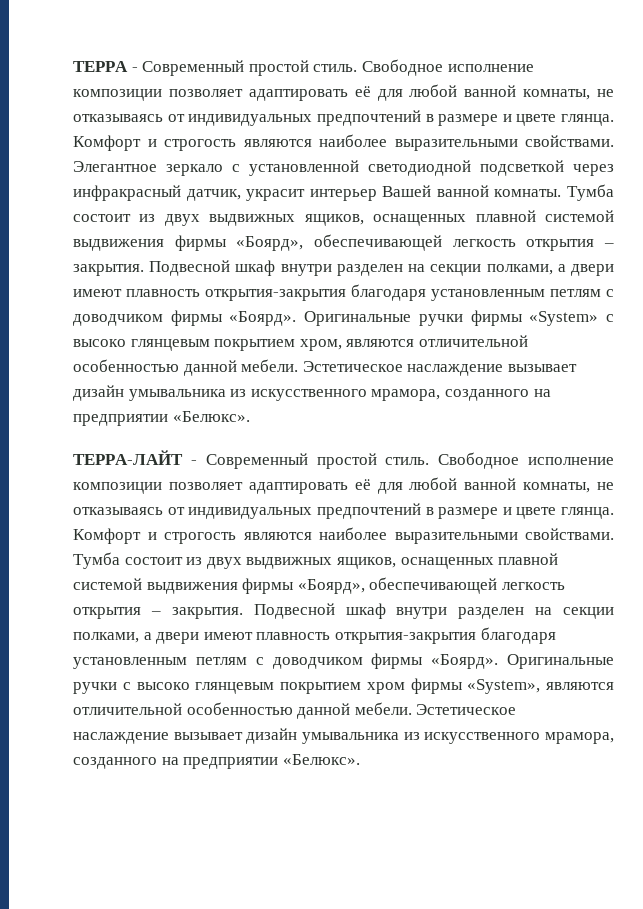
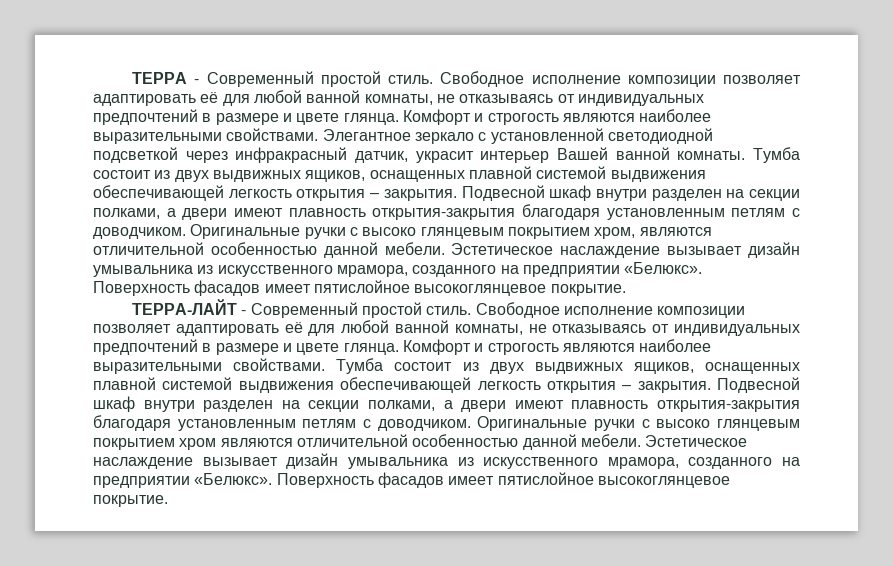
[174,235,304,251] фирмы «Боярд», -> (706, 176) none
[73,310,599,326] доводчиком фирмы «Боярд». Оригинальные ручки фирмы «System» -> [93,224,346,239] доводчиком. Оригинальные ручки
(250, 416) none -> [93,280,626,296] Поверхность фасадов имеет пятислойное высокоглянцевое покрытие.
[242,578,365,594] фирмы «Боярд», -> (334, 387) none
[272,653,499,669] доводчиком фирмы «Боярд». -> [377,419,471,431] доводчиком.
[410,678,541,694] фирмы «System», -> (217, 444) none
(360, 759) none -> [276,472,730,488] [93,495,168,507] Поверхность фасадов имеет пятислойное высокоглянцевое покрытие.

